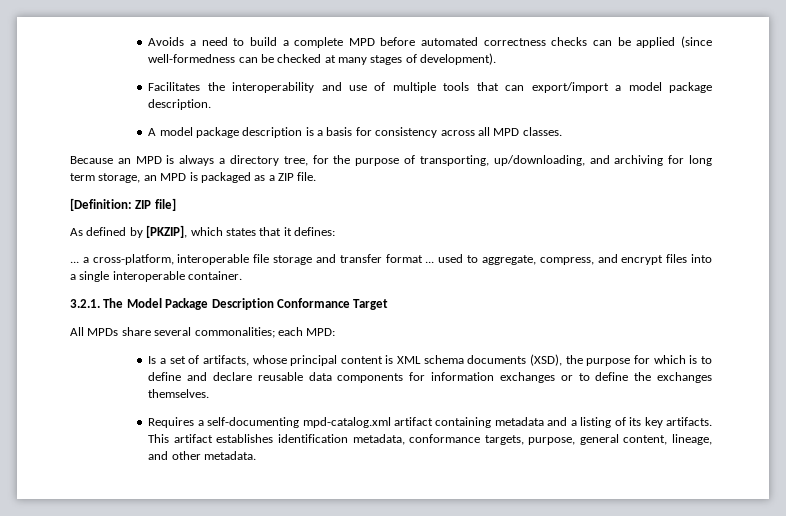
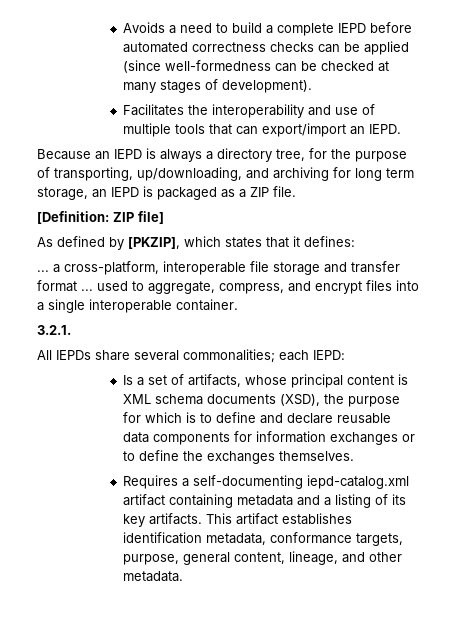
[348,38,375,46] MPD -> [337,23,366,33] IEPD
[615,82,713,93] [148,99,212,110] [148,127,562,138] a model package description. // A model package description is a basis for consistency across all MPD classes. -> [349,124,401,135] an IEPD.
[135,156,162,164] MPD -> [114,149,142,159] IEPD
[160,173,187,181] MPD -> [111,187,139,197] IEPD
[103,298,389,310] The Model Package Description Conformance Target -> (71, 330) none
[87,328,119,336] MPDs -> [56,350,91,360] IEPDs
[306,328,336,336] MPD: -> [313,350,345,360] IEPD:
[302,417,391,428] mpd-catalog.xml -> [306,475,409,489] iepd-catalog.xml

